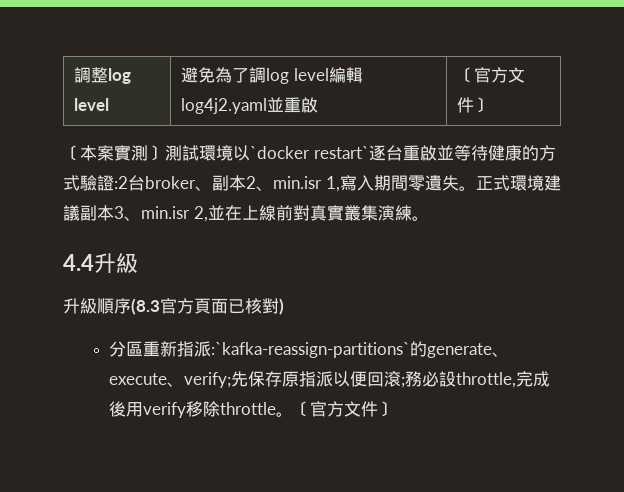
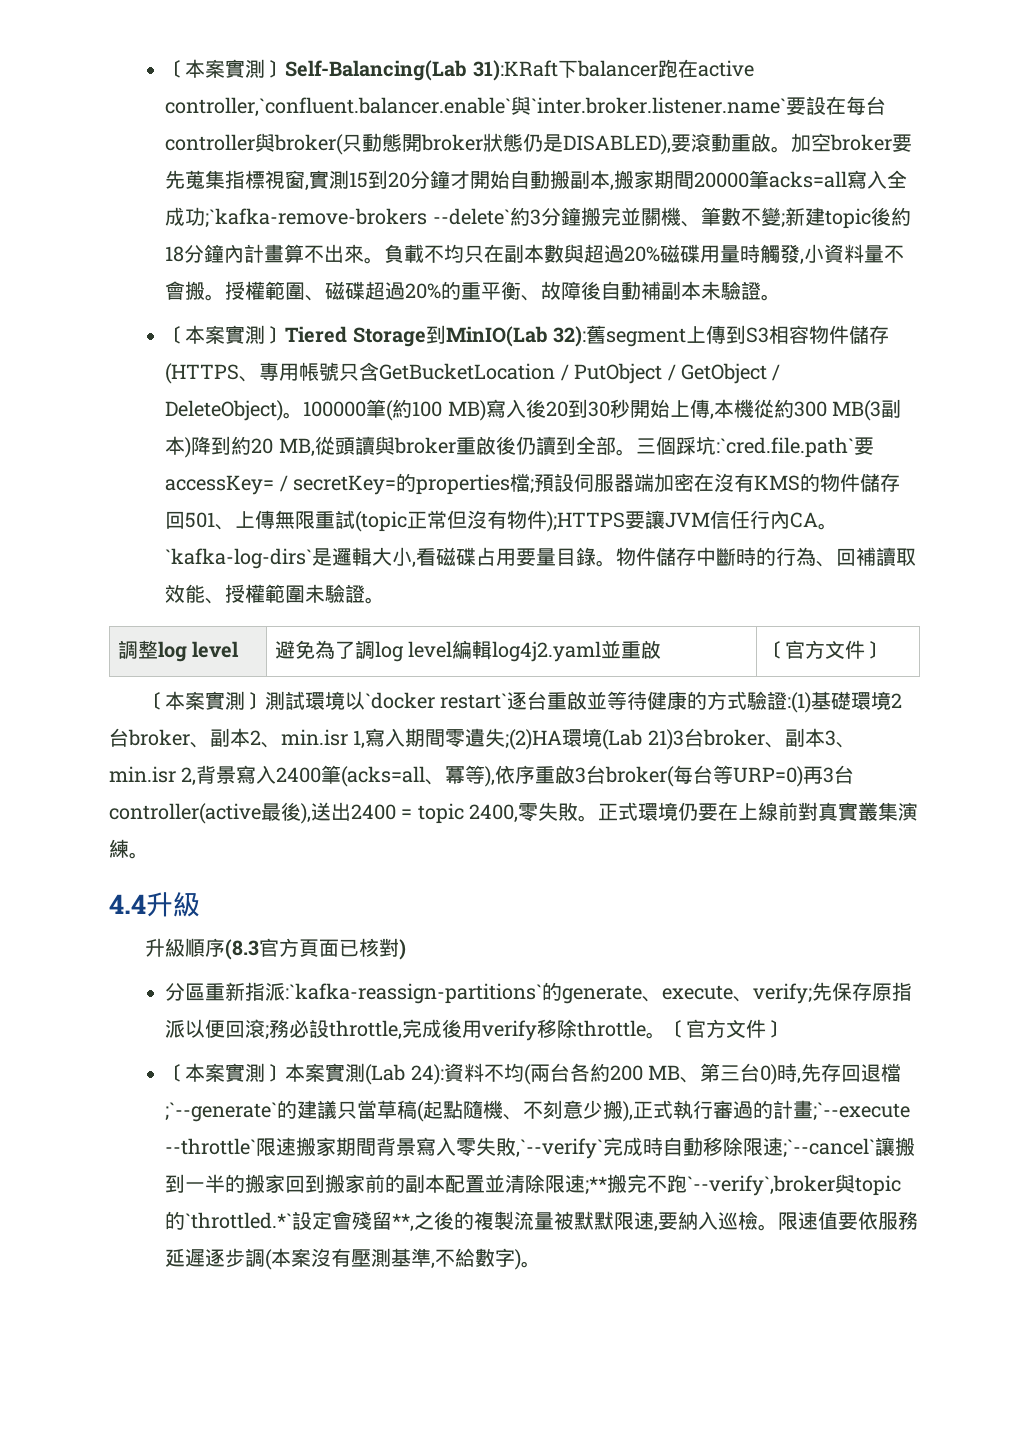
(74, 75) none -> [165,59,754,81] [165,96,887,117] [165,133,913,155] [165,170,908,191] [165,207,911,229] [165,244,905,265] [165,281,782,301] [165,325,890,347] [165,362,781,384] [165,399,902,421] [165,436,874,458] [165,473,901,495] [165,510,839,532] [165,547,917,569] [165,584,386,604] 〔本案實測〕Self-Balancing(Lab 31):KRaft下balancer跑在active controller,`confluent.balancer.enable`與`inter.broker.listener.name`要設在每台controller與broker(只動態開broker狀態仍是DISABLED),要滾動重啟。加空broker要先蒐集指標視窗,實測15到20分鐘才開始自動搬副本,搬家期間20000筆acks=all寫入全成功;`kafka-remove-brokers --delete`約3分鐘搬完並關機、筆數不變;新建topic後約18分鐘內計畫算不出來。負載不均只在副本數與超過20%磁碟用量時觸發,小資料量不會搬。授權範圍、磁碟超過20%的重平衡、故障後自動補副本未驗證。 // 〔本案實測〕Tiered Storage到MinIO(Lab 32):舊segment上傳到S3相容物件儲存(HTTPS、專用帳號只含GetBucketLocation / PutObject / GetObject / DeleteObject)。100000筆(約100 MB)寫入後20到30秒開始上傳,本機從約300 MB(3副本)降到約20 MB,從頭讀與broker重啟後仍讀到全部。三個踩坑:`cred.file.path`要accessKey= / secretKey=的properties檔;預設伺服器端加密在沒有KMS的物件儲存回501、上傳無限重試(topic正常但沒有物件);HTTPS要讓JVM信任行內CA。`kafka-log-dirs`是邏輯大小,看磁碟占用要量目錄。物件儲存中斷時的行為、回補讀取效能、授權範圍未驗證。 //
[114,176,128,189] :2 -> [787,691,903,713] :(1)基礎環境2
[458,175,561,191] [63,205,80,221] 。正式環境建議 -> [505,728,785,750] ;(2)HA環境(Lab 21)3台broker、
[207,205,225,220] 並 -> [196,765,855,787] [109,802,719,824] 背景寫入2400筆(acks=all、冪等),依序重啟3台broker(每台等URP=0)再3台controller(active最後),送出2400 = topic 2400,零失敗。正式環境仍要
(396, 409) none -> [165,1063,902,1085] [165,1100,911,1122] [165,1137,916,1159] [165,1174,902,1196] [165,1211,919,1232] [165,1248,542,1270] // 〔本案實測〕本案實測(Lab 24):資料不均(兩台各約200 MB、第三台0)時,先存回退檔;`--generate`的建議只當草稿(起點隨機、不刻意少搬),正式執行審過的計畫;`--execute --throttle`限速搬家期間背景寫入零失敗,`--verify`完成時自動移除限速;`--cancel`讓搬到一半的搬家回到搬家前的副本配置並清除限速;**搬完不跑`--verify`,broker與topic的`throttled.*`設定會殘留**,之後的複製流量被默默限速,要納入巡檢。限速值要依服務延遲逐步調(本案沒有壓測基準,不給數字)。

